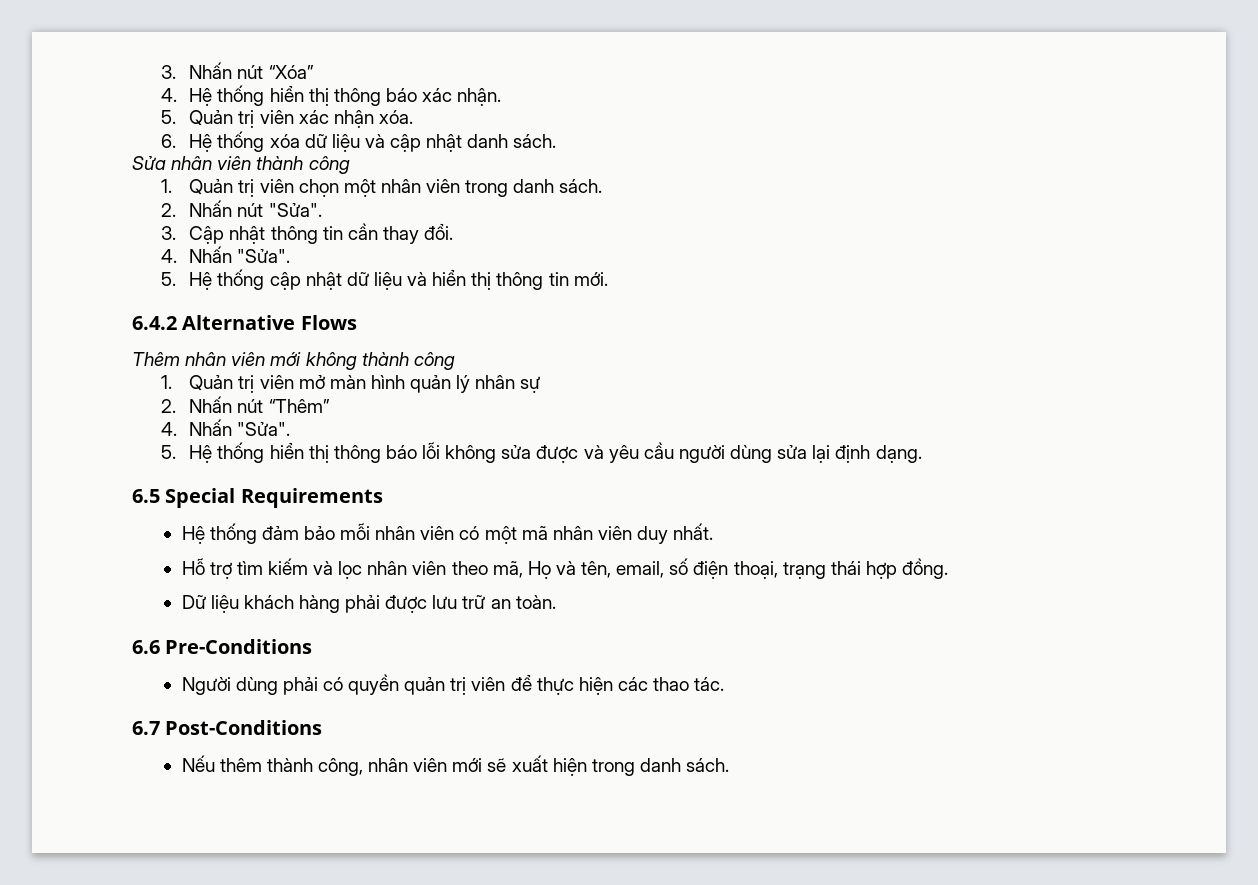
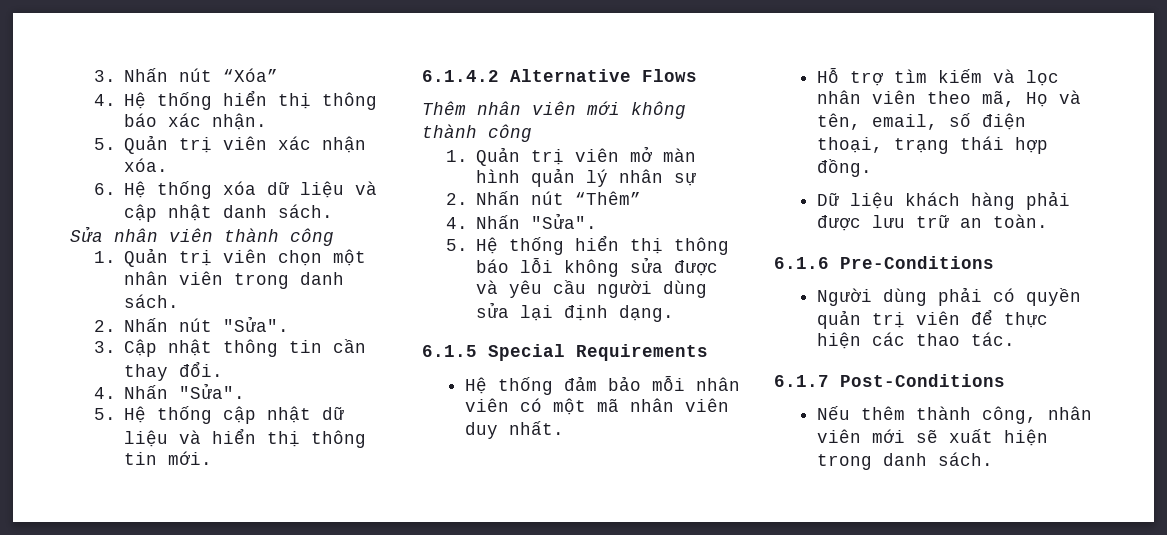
[132,316,177,330] 6.4.2 -> [422,70,499,82] 6.1.4.2
[132,489,160,503] 6.5 -> [422,345,477,357] 6.1.5
[132,640,160,654] 6.6 -> [774,257,829,269] 6.1.6
[132,721,160,735] 6.7 -> [774,375,829,387] 6.1.7

